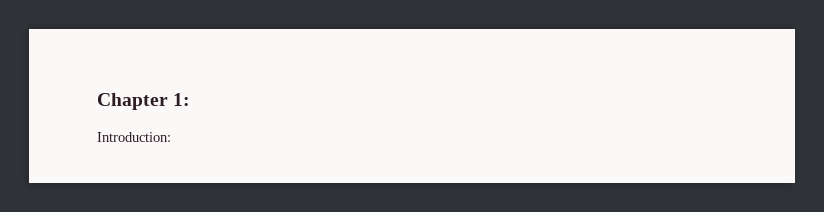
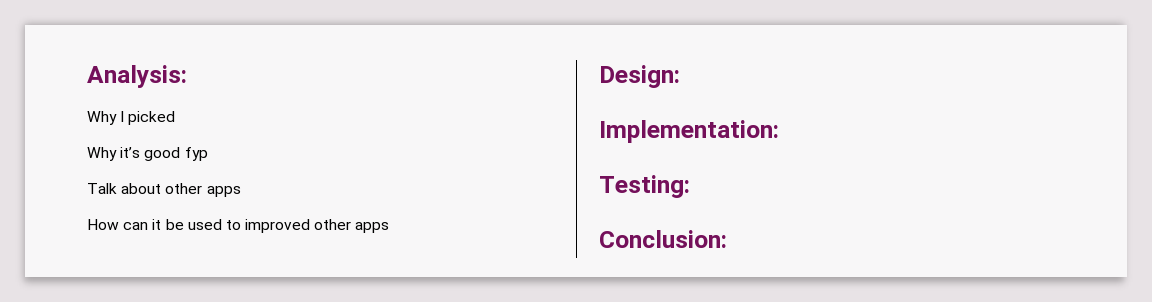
[97,93,191,110] [97,132,171,142] Chapter 1: // Introduction: -> [87,65,187,88] [87,111,176,125] [87,147,208,161] [87,183,241,197] [87,219,390,233] [599,65,680,88] [599,120,779,143] [599,175,690,198] [599,230,727,248] Analysis: // Why I picked // Why it’s good fyp // Talk about other apps // How can it be used to improved other apps // Design: // Implementation: // Testing: // Conclusion:

